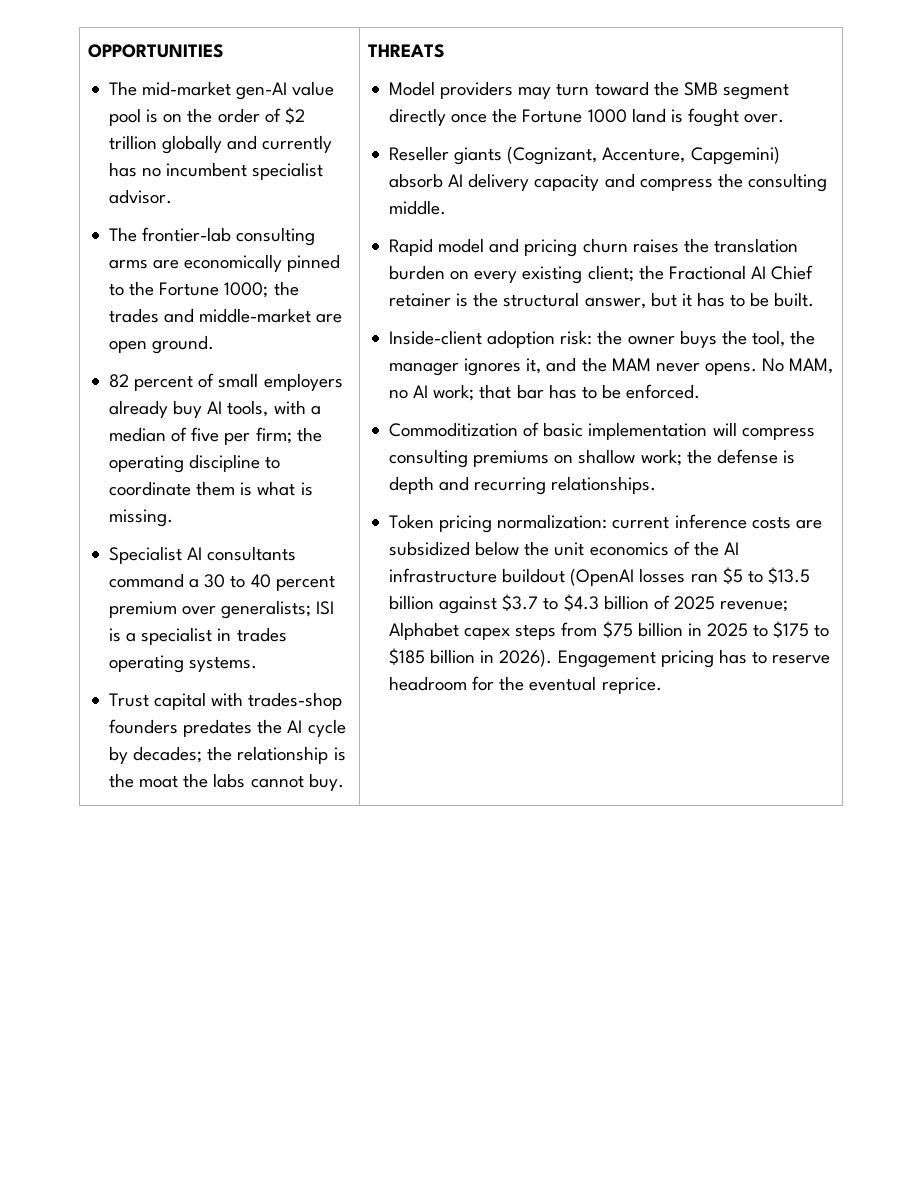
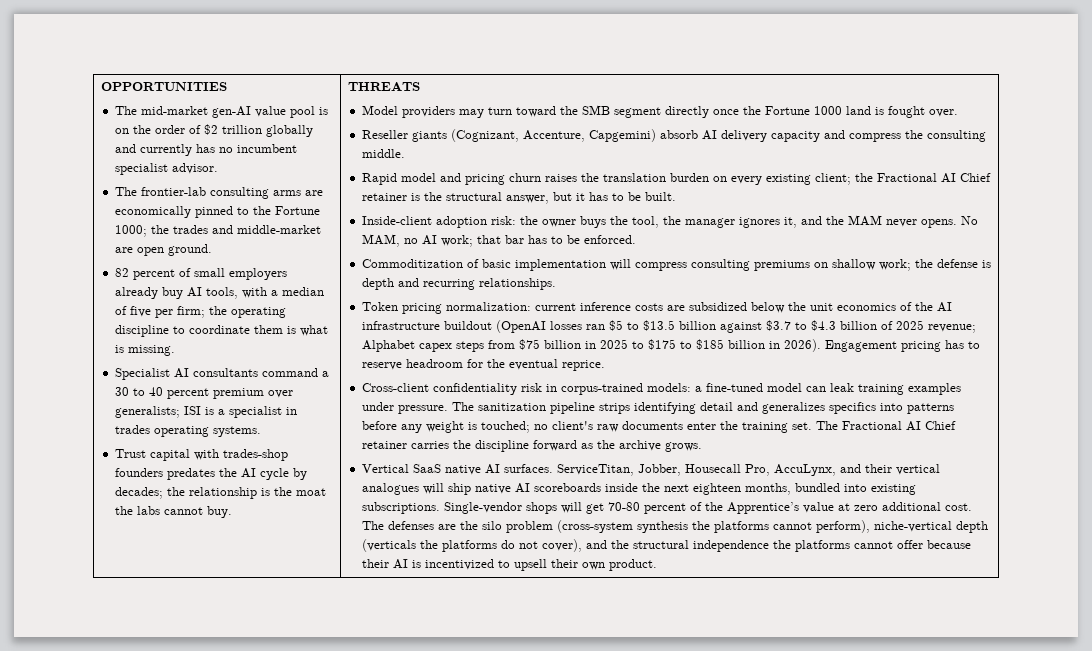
(662, 685) none -> [361,383,961,395] [361,402,954,414] [361,421,956,433] [361,440,702,452] [361,464,940,476] [361,483,916,495] [361,502,972,514] [361,520,988,533] [361,539,971,552] [361,559,657,571] // Cross-client confidentiality risk in corpus-trained models: a fine-tuned model can leak training examples under pressure. The sanitization pipeline strips identifying detail and generalizes specifics into patterns before any weight is touched; no client's raw documents enter the training set. The Fractional AI Chief retainer carries the discipline forward as the archive grows. // Vertical SaaS native AI surfaces. ServiceTitan, Jobber, Housecall Pro, AccuLynx, and their vertical analogues will ship native AI scoreboards inside the next eighteen months, bundled into existing subscriptions. Single-vendor shops will get 70-80 percent of the Apprentice’s value at zero additional cost. The defenses are the silo problem (cross-system synthesis the platforms cannot perform), niche-vertical depth (verticals the platforms do not cover), and the structural independence the platforms cannot offer because their AI is incentivized to upsell their own product.

